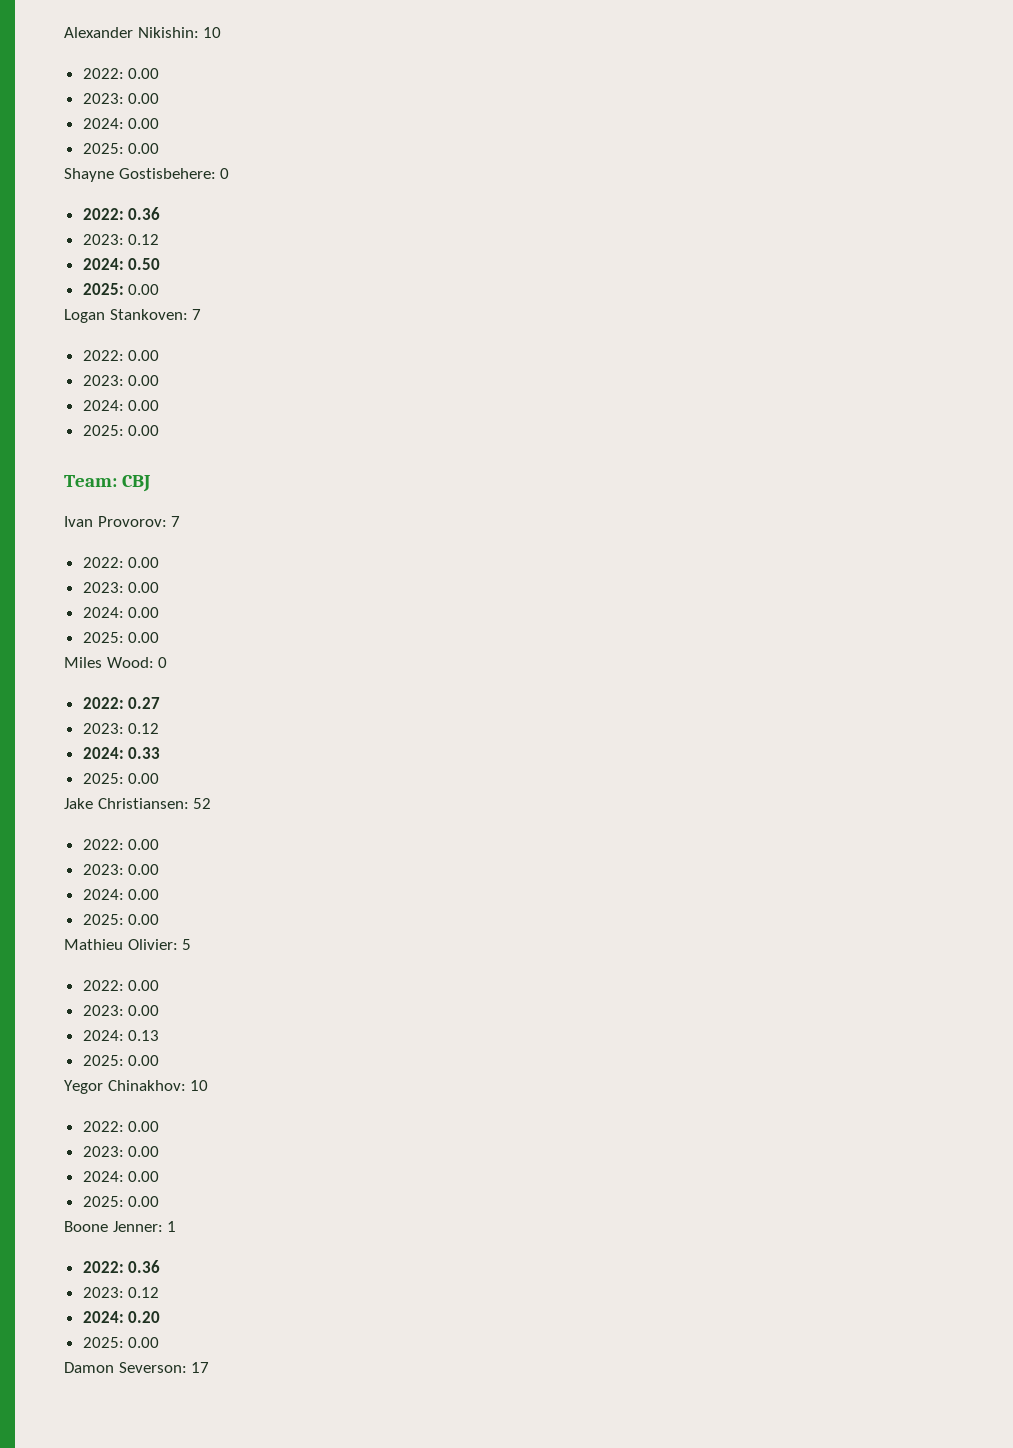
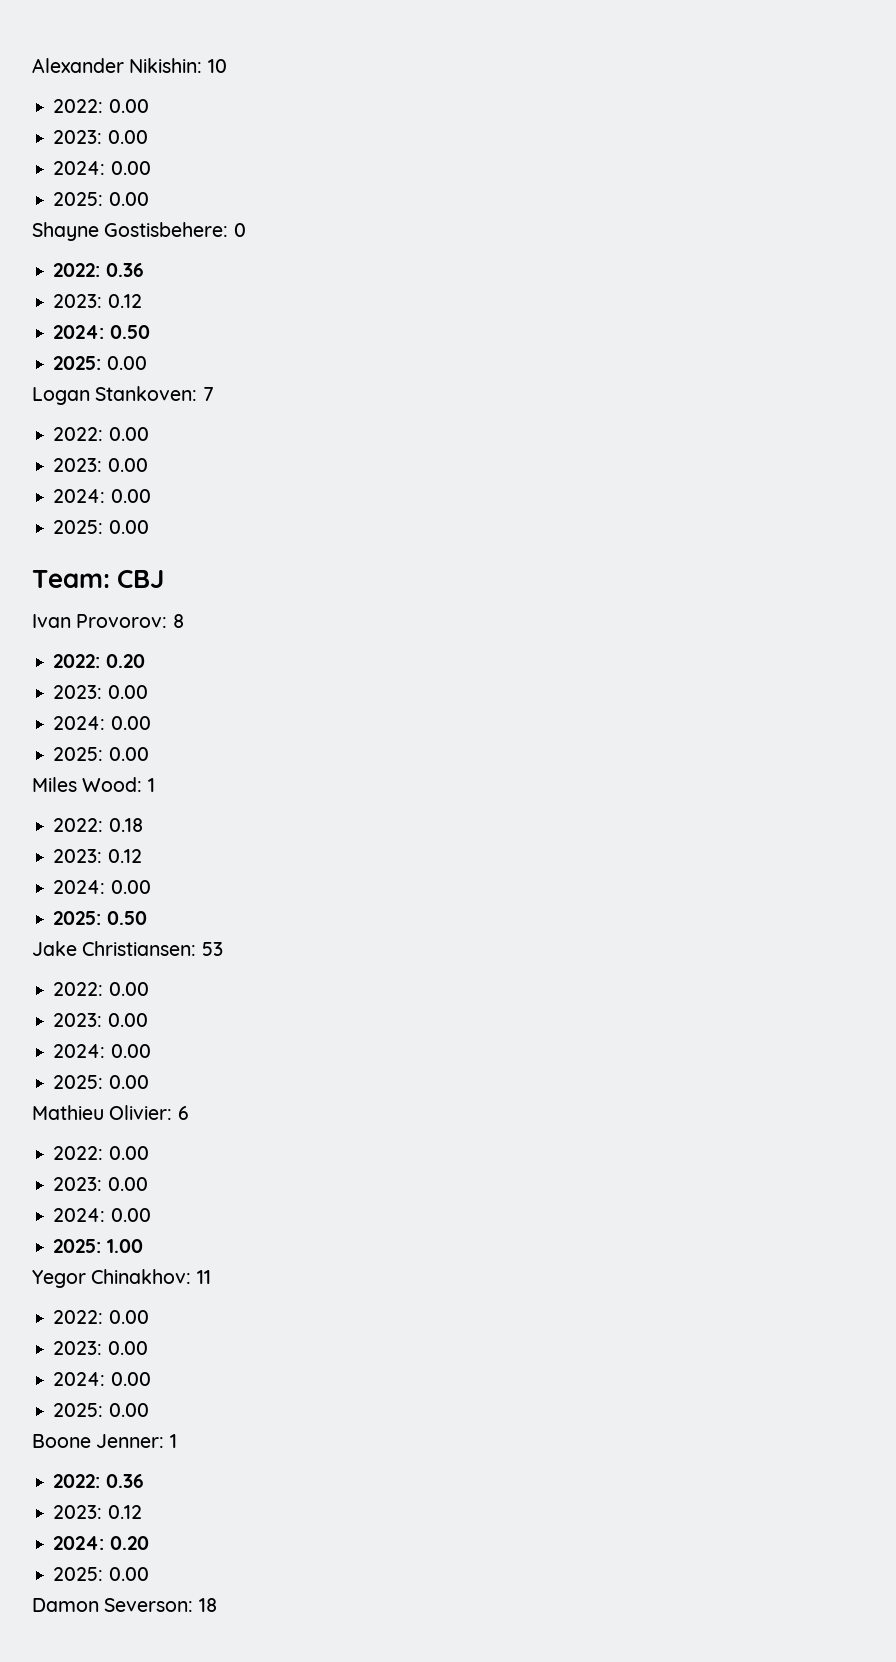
[171,516,181,527] [82,557,160,568] 7 // 2022: 0.00 -> [172,614,184,628] [53,654,145,668] 8 // 2022: 0.20
[158,657,168,668] [82,697,161,709] [82,723,160,734] [82,747,161,759] [82,773,160,784] 0 // 2022: 0.27 // 2023: 0.12 // 2024: 0.33 // 2025: 0.00 -> [147,778,155,792] [53,818,143,832] [53,849,142,863] [53,880,151,894] [53,911,147,925] 1 // 2022: 0.18 // 2023: 0.12 // 2024: 0.00 // 2025: 0.50
[193,798,212,809] 52 -> [201,942,223,956] 53
[182,939,192,950] [82,980,160,991] [82,1005,160,1016] [82,1030,160,1041] [82,1055,160,1066] 5 // 2022: 0.00 // 2023: 0.00 // 2024: 0.13 // 2025: 0.00 -> [177,1106,189,1120] [53,1146,149,1160] [53,1177,148,1191] [53,1208,151,1222] [53,1239,143,1253] 6 // 2022: 0.00 // 2023: 0.00 // 2024: 0.00 // 2025: 1.00
[190,1080,209,1091] 10 -> [196,1270,211,1284] 11
[191,1362,210,1373] 17 -> [198,1598,217,1612] 18

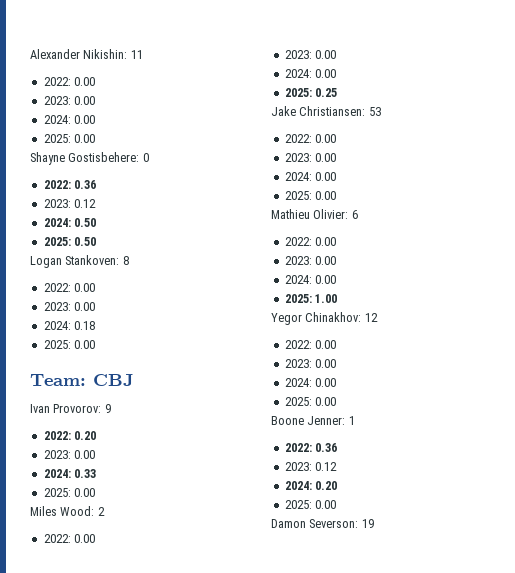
[207,59,227,73] 10 -> [130,50,143,59] 11
[106,356,147,370] 0.00 -> [74,237,97,246] 0.50
[202,387,214,401] [53,427,149,441] [53,458,148,472] [53,489,151,503] [53,520,149,534] [32,570,165,588] [32,614,184,628] [53,654,145,668] [53,685,148,699] [53,716,151,730] [53,747,149,761] [32,777,155,792] [53,818,143,832] [53,849,142,863] [53,880,151,894] [53,911,147,925] 7 // 2022: 0.00 // 2023: 0.00 // 2024: 0.00 // 2025: 0.00 // Team: CBJ // Ivan Provorov: 8 // 2022: 0.20 // 2023: 0.00 // 2024: 0.00 // 2025: 0.00 // Miles Wood: 1 // 2022: 0.18 // 2023: 0.12 // 2024: 0.00 // 2025: 0.50 -> [122,256,129,265] [43,283,96,292] [43,302,96,311] [43,321,96,330] [43,340,96,349] [30,374,134,386] [30,404,111,413] [43,431,97,440] [43,450,96,459] [43,469,97,478] [43,488,96,497] [30,506,105,516] [43,534,96,543] [284,50,337,59] [284,69,337,78] [284,88,338,97] 8 // 2022: 0.00 // 2023: 0.00 // 2024: 0.18 // 2025: 0.00 // Team: CBJ // Ivan Provorov: 9 // 2022: 0.20 // 2023: 0.00 // 2024: 0.33 // 2025: 0.00 // Miles Wood: 2 // 2022: 0.00 // 2023: 0.00 // 2024: 0.00 // 2025: 0.25
[196,1270,211,1284] 11 -> [364,313,378,322] 12
[198,1598,217,1612] 18 -> [361,519,374,528] 19

